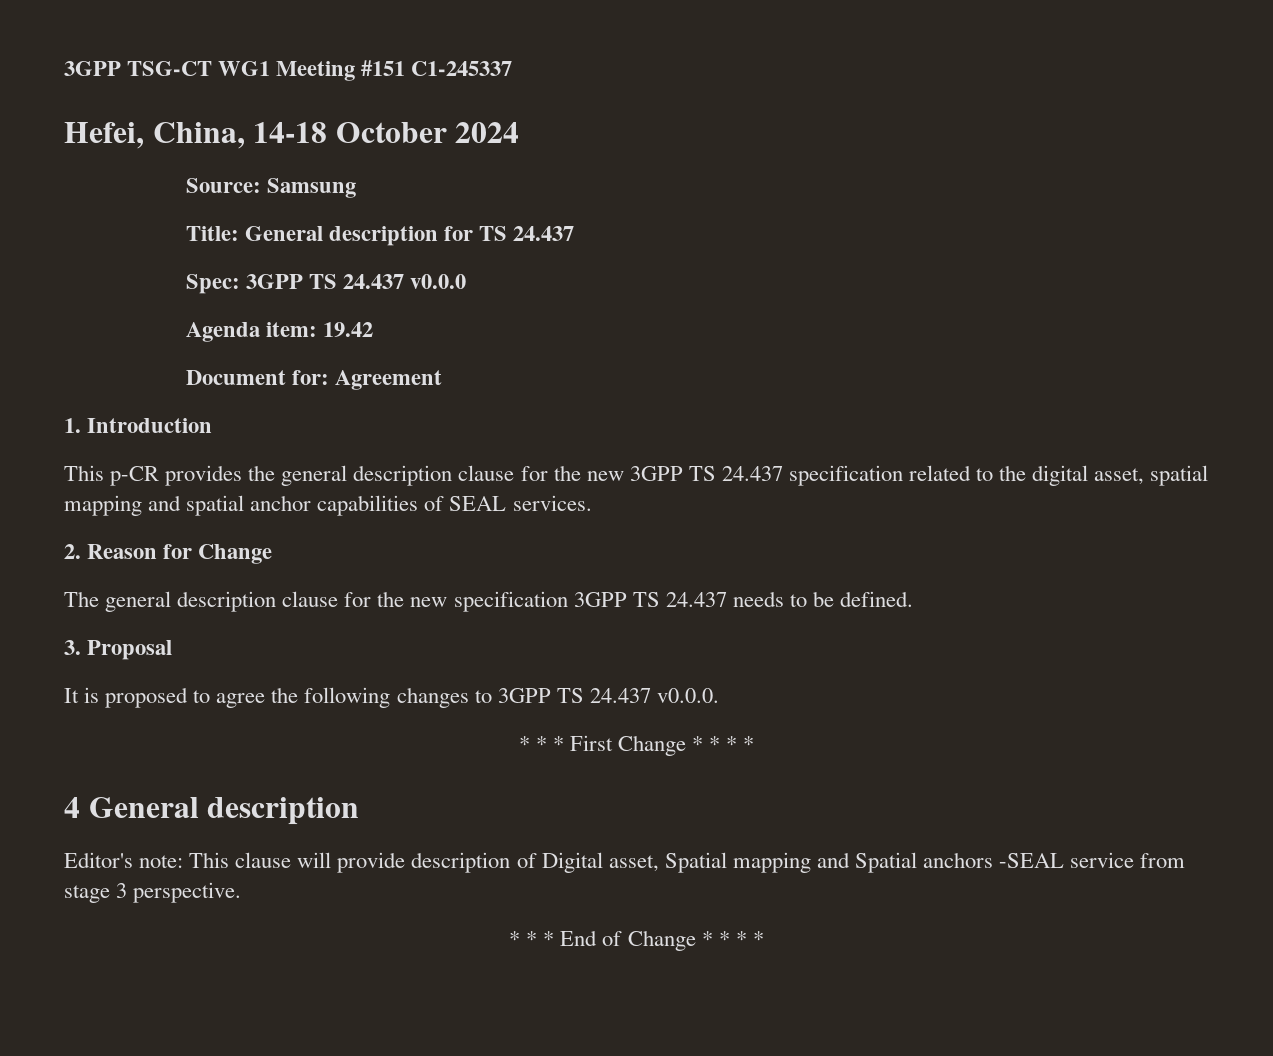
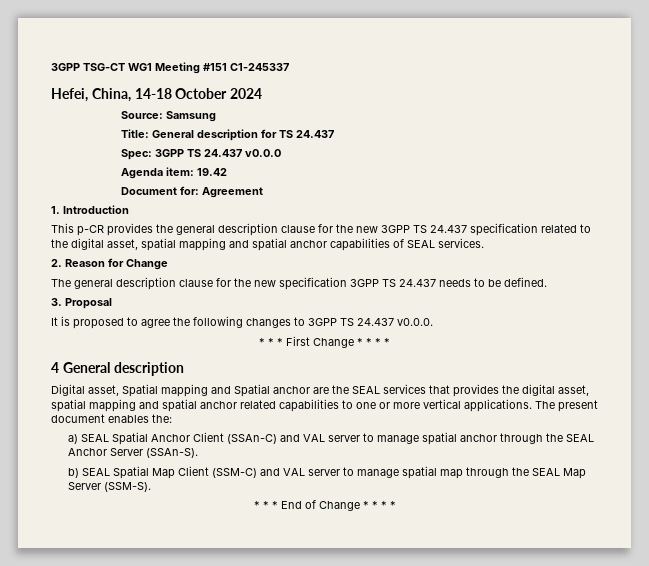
[64,852,537,873] Editor's note: This clause will provide description of -> (184, 369) none
[923,852,1186,868] [64,882,242,903] anchors -SEAL service from stage 3 perspective. -> [273,384,589,397] [51,399,598,412] [51,414,172,423] [68,432,595,445] [68,448,199,458] [68,466,587,479] [68,482,152,492] anchor are the SEAL services that provides the digital asset, spatial mapping and spatial anchor related capabilities to one or more vertical applications. The present document enables the: // a) SEAL Spatial Anchor Client (SSAn-C) and VAL server to manage spatial anchor through the SEAL Anchor Server (SSAn-S). // b) SEAL Spatial Map Client (SSM-C) and VAL server to manage spatial map through the SEAL Map Server (SSM-S).

